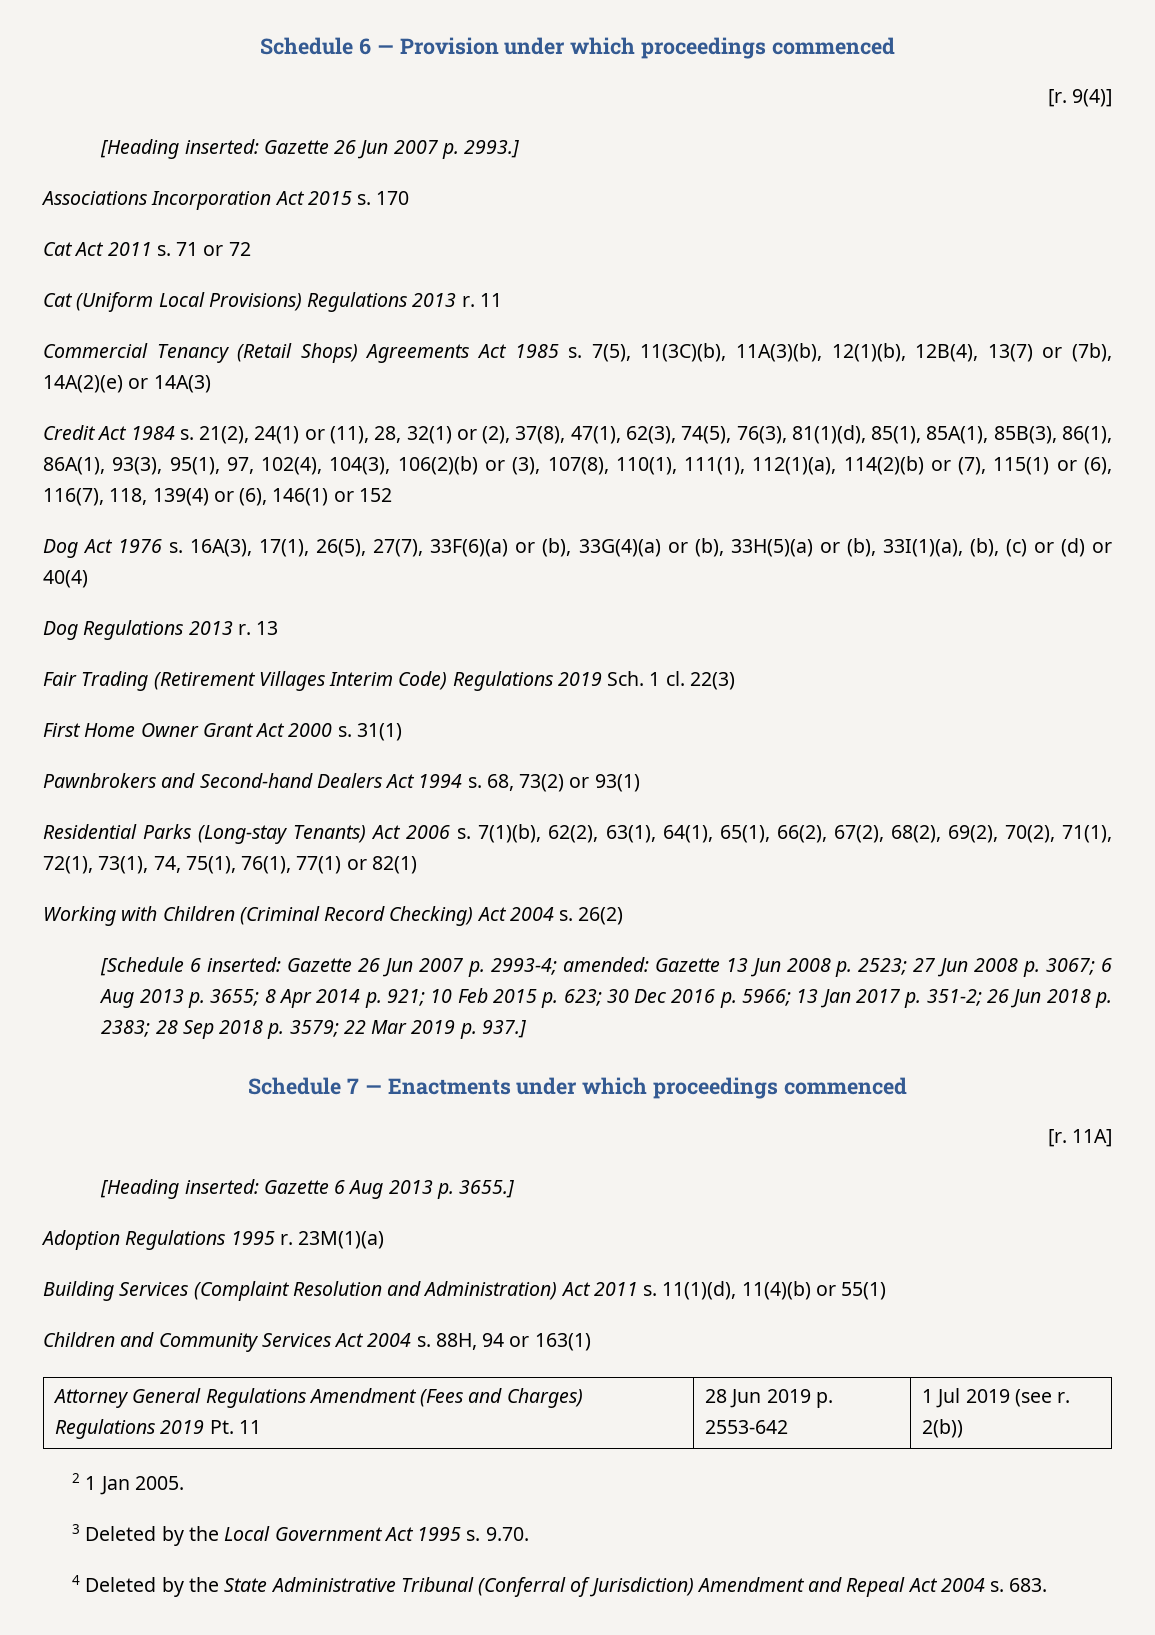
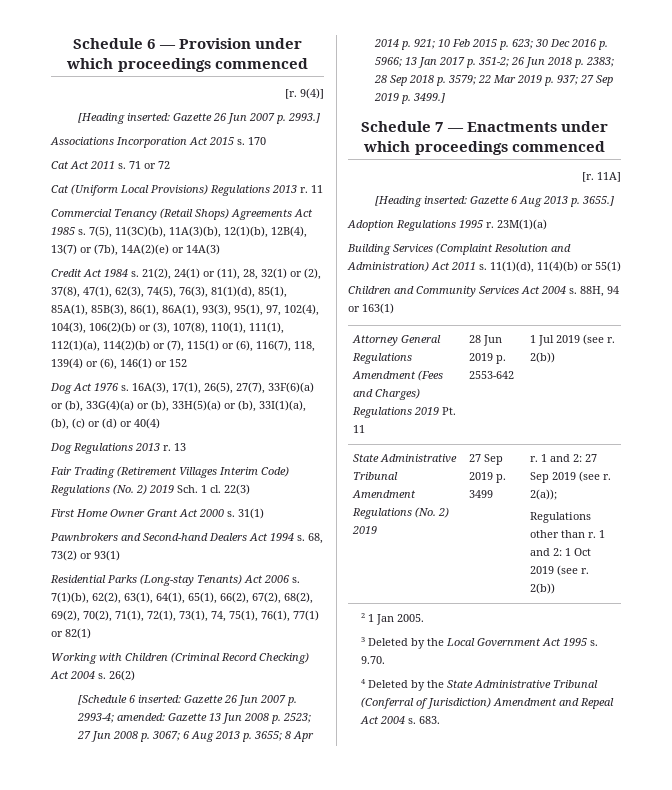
(554, 681) none -> [113,484,147,495] (No. 2)
[482,1020,527,1038] 937.] -> [556,75,613,86] [373,93,445,104] 937; 27 Sep 2019 p. 3499.]
(963, 1428) none -> [353,454,458,463] [353,472,399,480] [352,490,417,498] [352,507,450,519] [352,526,378,534] [469,454,504,465] [469,472,507,483] [469,490,494,498] [530,454,598,462] [530,471,612,483] [530,489,558,500] [530,512,592,523] [530,530,606,538] [530,548,592,556] [530,565,590,576] [530,583,556,594] // State Administrative Tribunal Amendment Regulations (No. 2) 2019 | 27 Sep 2019 p. 3499 | r. 1 and 2: 27 Sep 2019 (see r. 2(a)); // Regulations other than r. 1 and 2: 1 Oct 2019 (see r. 2(b))

